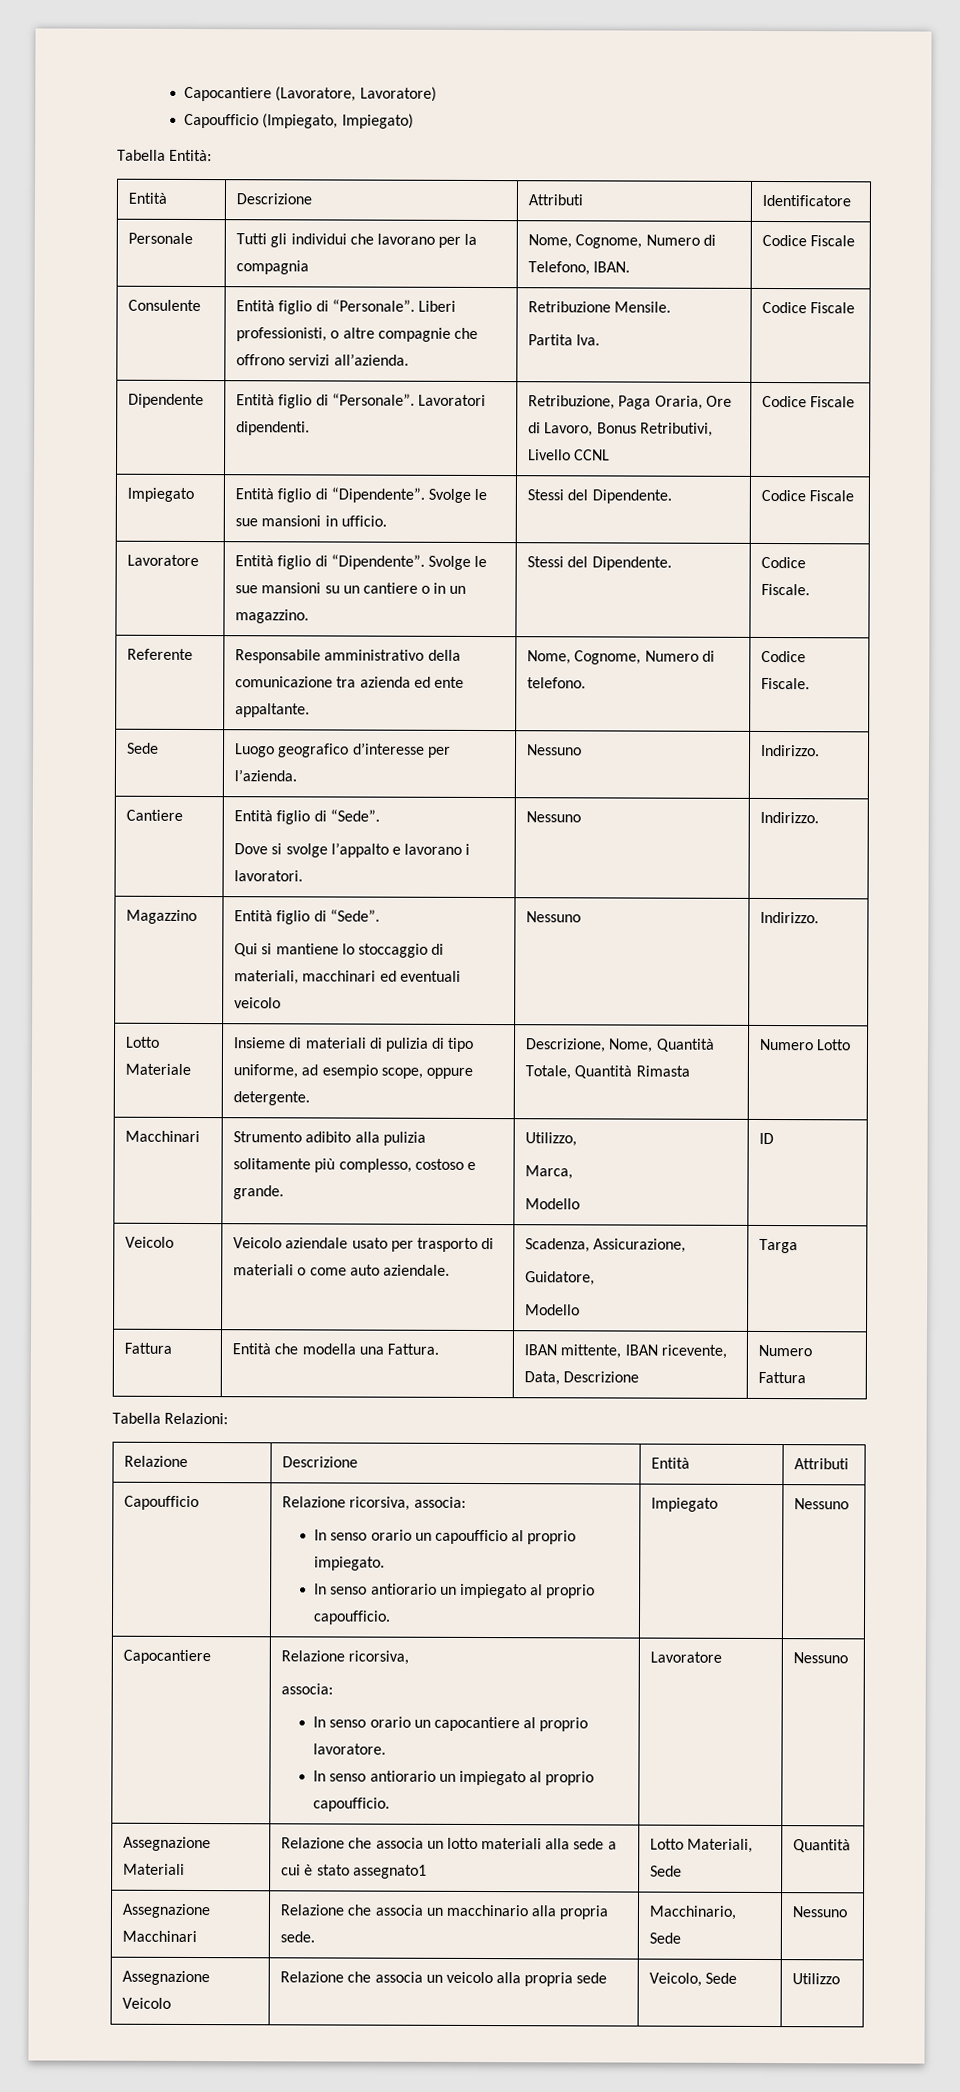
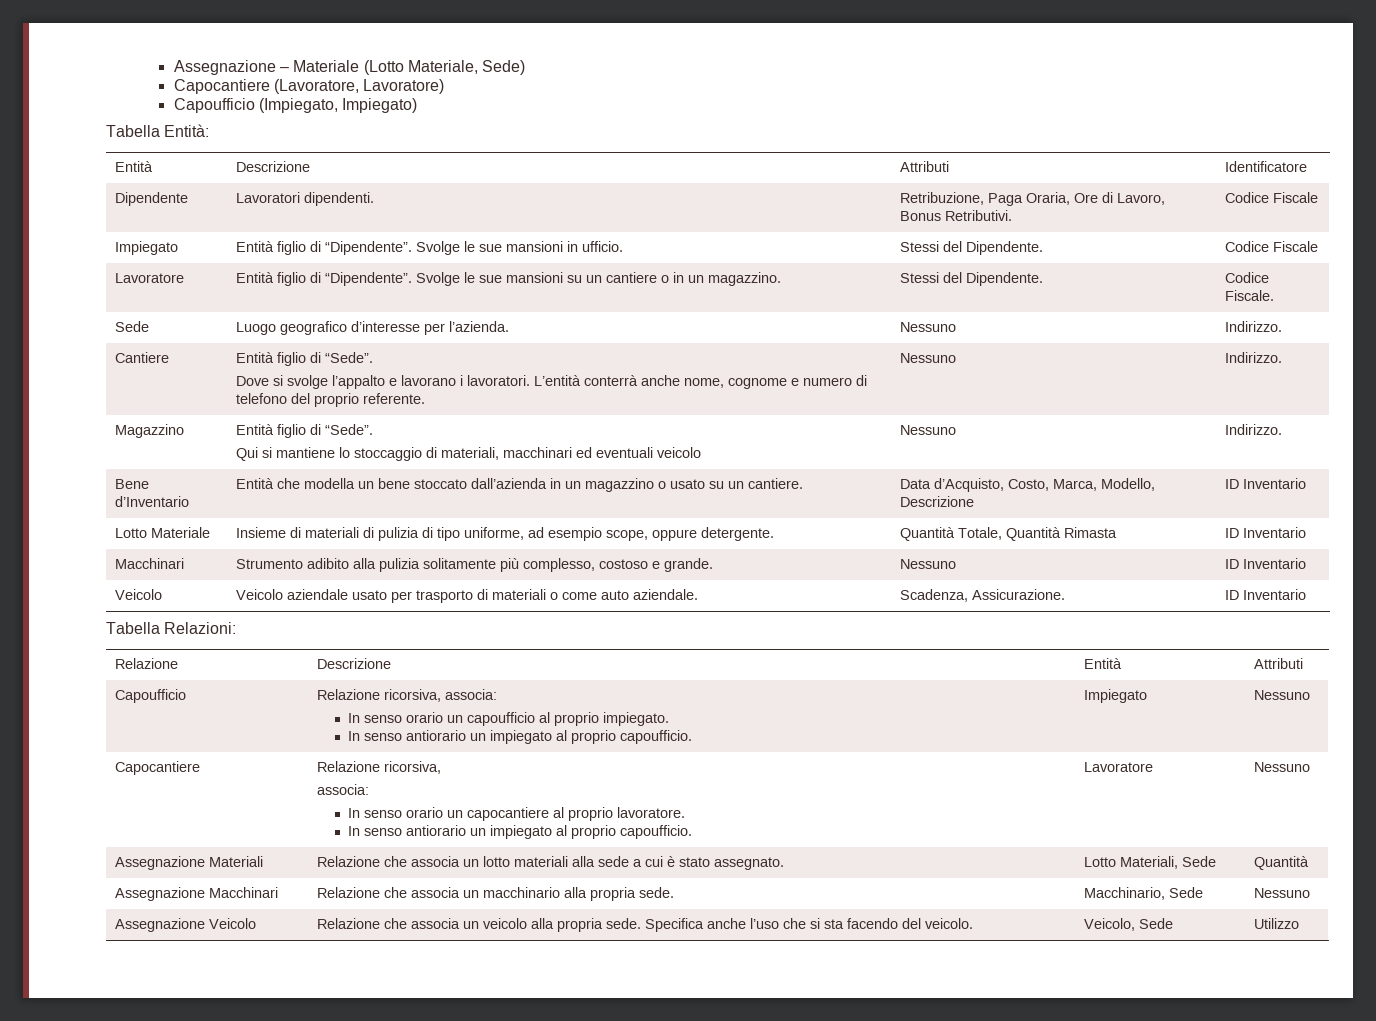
(184, 94) none -> [173,60,526,75] Assegnazione – Materiale (Lotto Materiale, Sede) //
[128,232,194,244] [236,233,478,248] [236,260,310,275] [528,234,716,249] [528,261,631,276] [762,234,856,247] [128,299,202,312] [236,299,456,315] [236,327,478,342] [236,353,409,366] [528,301,672,313] [528,334,601,346] [762,301,856,314] [128,393,205,409] [236,393,415,409] Personale | Tutti gli individui che lavorano per la compagnia | Nome, Cognome, Numero di Telefono, IBAN. | Codice Fiscale // Consulente | Entità figlio di “Personale”. Liberi professionisti, o altre compagnie che offrono servizi all’azienda. | Retribuzione Mensile. // Partita Iva. | Codice Fiscale // Dipendente | Entità figlio di “Personale”. -> [115,192,189,206] Dipendente |
[639,422,713,437] [528,449,611,461] Retributivi, Livello CCNL -> [945,210,1013,221] Retributivi.
[127,648,194,660] [235,649,461,664] [235,676,464,688] [235,703,311,718] [527,650,715,665] [527,677,587,689] [761,650,807,663] [761,677,811,690] // Referente | Responsabile amministrativo della comunicazione tra azienda ed ente appaltante. | Nome, Cognome, Numero di telefono. | Codice Fiscale. -> (1275, 295) none
(304, 876) none -> [534,375,868,389] [236,393,426,407] L’entità conterrà anche nome, cognome e numero di telefono del proprio referente.
(820, 917) none -> [115,479,150,489] [115,496,190,507] [236,478,804,492] [900,478,1156,492] [900,496,975,507] [1225,478,1307,489] // Bene d’Inventario | Entità che modella un bene stoccato dall’azienda in un magazzino o usato su un cantiere. | Data d’Acquisto, Costo, Marca, Modello, Descrizione | ID Inventario
[525,1038,654,1053] Descrizione, Nome, -> (775, 534) none
[759,1038,852,1051] Numero Lotto -> [1225,527,1307,538] ID Inventario
[525,1132,578,1147] [525,1165,574,1180] [525,1198,581,1210] [759,1132,775,1145] Utilizzo, // Marca, // Modello | ID -> [900,559,957,569] [1225,558,1307,569] Nessuno | ID Inventario
[593,1238,687,1253] [525,1271,596,1286] [525,1304,581,1316] [759,1238,799,1254] [124,1342,173,1354] [232,1343,439,1355] [524,1344,727,1359] [524,1371,640,1386] [758,1344,813,1357] [758,1371,807,1384] Assicurazione, // Guidatore, // Modello | Targa // Fattura | Entità che modella una Fattura. | IBAN mittente, IBAN ricevente, Data, Descrizione | Numero Fattura -> [972,589,1066,600] [1225,589,1307,600] Assicurazione. | ID Inventario
[352,1864,427,1879] assegnato1 -> [714,857,785,870] assegnato.
[576,1972,608,1984] sede -> [606,918,974,932] sede. Specifica anche l’uso che si sta facendo del veicolo.

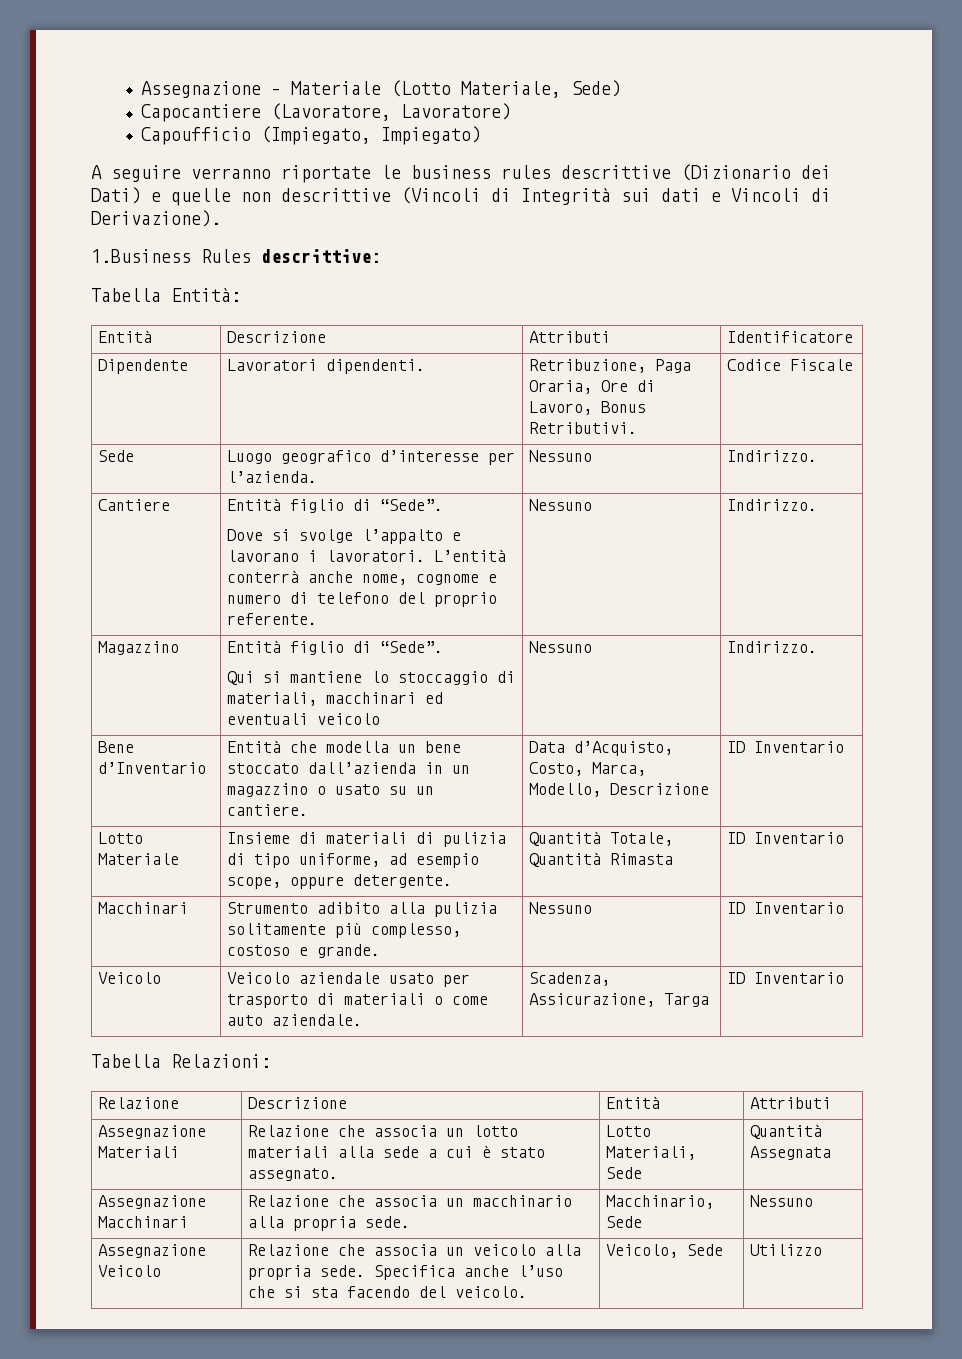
(418, 105) none -> [91,164,831,183] [91,187,831,206] [91,210,221,227] [91,249,381,263] // A seguire verranno riportate le business rules descrittive (Dizionario dei Dati) e quelle non descrittive (Vincoli di Integrità sui dati e Vincoli di Derivazione). // 1.Business Rules descrittive:
[115,241,179,255] [236,241,624,255] [900,241,1044,255] [1225,241,1319,252] [115,273,185,283] [236,272,782,286] [900,272,1044,286] [1225,272,1270,283] [1225,290,1275,301] // Impiegato | Entità figlio di “Dipendente”. Svolge le sue mansioni in ufficio. | Stessi del Dipendente. | Codice Fiscale // Lavoratore | Entità figlio di “Dipendente”. Svolge le sue mansioni su un cantiere o in un magazzino. | Stessi del Dipendente. | Codice Fiscale. -> (854, 365) none
[972,589,1066,600] Assicurazione. -> [529,993,710,1007] Assicurazione, Targa
[115,689,187,703] [317,689,498,702] [348,712,670,726] [348,730,693,744] [1084,689,1148,703] [1254,690,1311,700] [115,761,201,775] [317,761,442,774] [317,784,370,795] [348,807,686,821] [348,825,693,839] [1084,762,1154,772] [1254,762,1311,772] // Capoufficio | Relazione ricorsiva, associa: // In senso orario un capoufficio al proprio impiegato. // In senso antiorario un impiegato al proprio capoufficio. | Impiegato | Nessuno // Capocantiere | Relazione ricorsiva, // associa: // In senso orario un capocantiere al proprio lavoratore. // In senso antiorario un impiegato al proprio capoufficio. | Lavoratore | Nessuno -> (832, 1103) none
(1310, 863) none -> [750,1146,832,1160] Assegnata

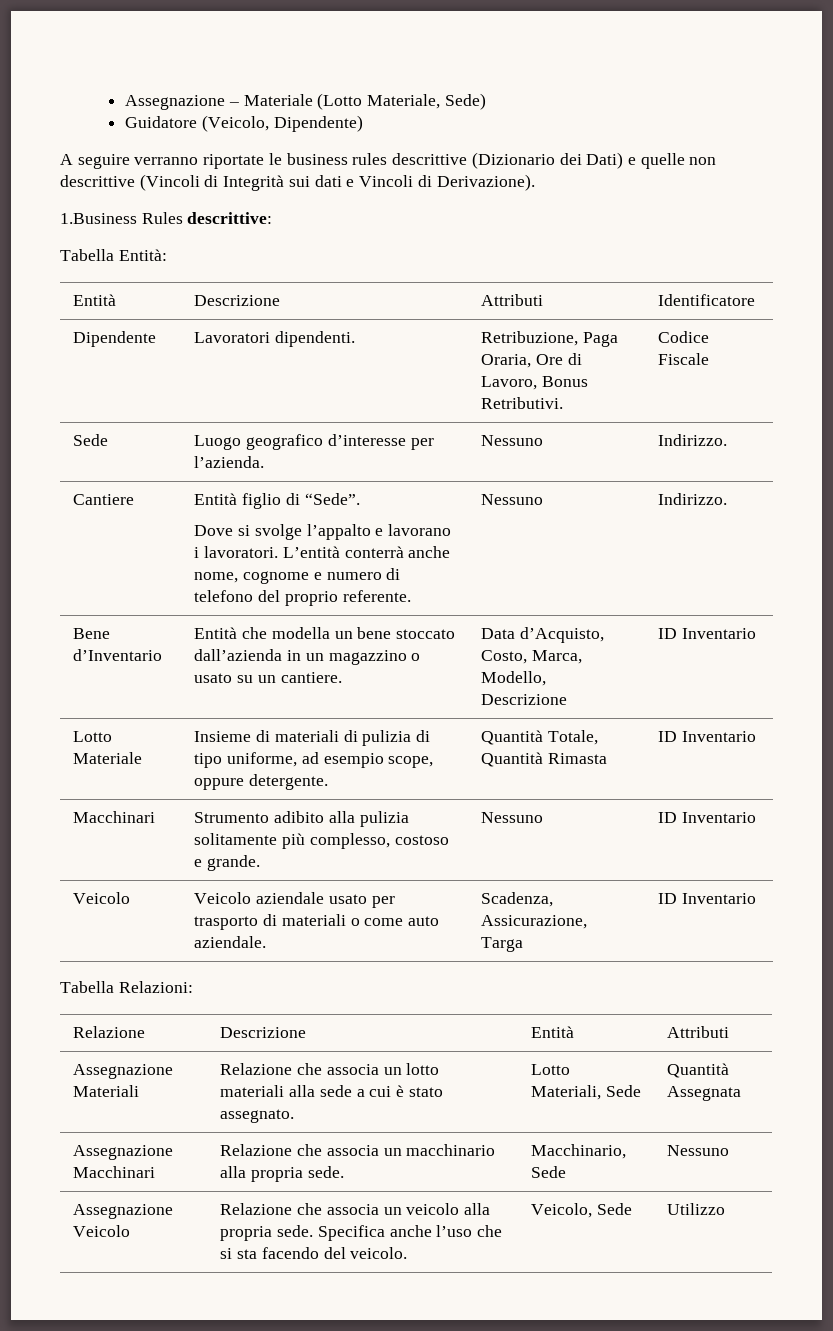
[140,103,511,122] [140,126,481,145] Capocantiere (Lavoratore, Lavoratore) // Capoufficio (Impiegato, Impiegato) -> [125,115,363,132] Guidatore (Veicolo, Dipendente)
[98,641,180,655] [227,640,444,655] [227,671,516,685] [227,692,444,706] [227,713,381,725] [529,641,593,653] [727,641,818,653] // Magazzino | Entità figlio di “Sede”. // Qui si mantiene lo stoccaggio di materiali, macchinari ed eventuali veicolo | Nessuno | Indirizzo. -> (728, 499) none

